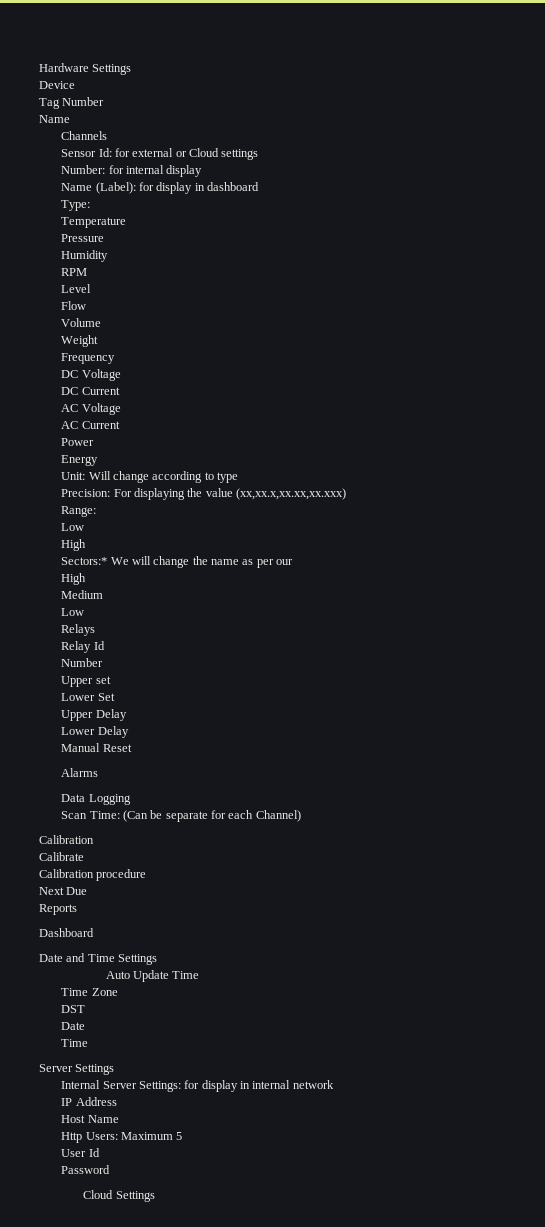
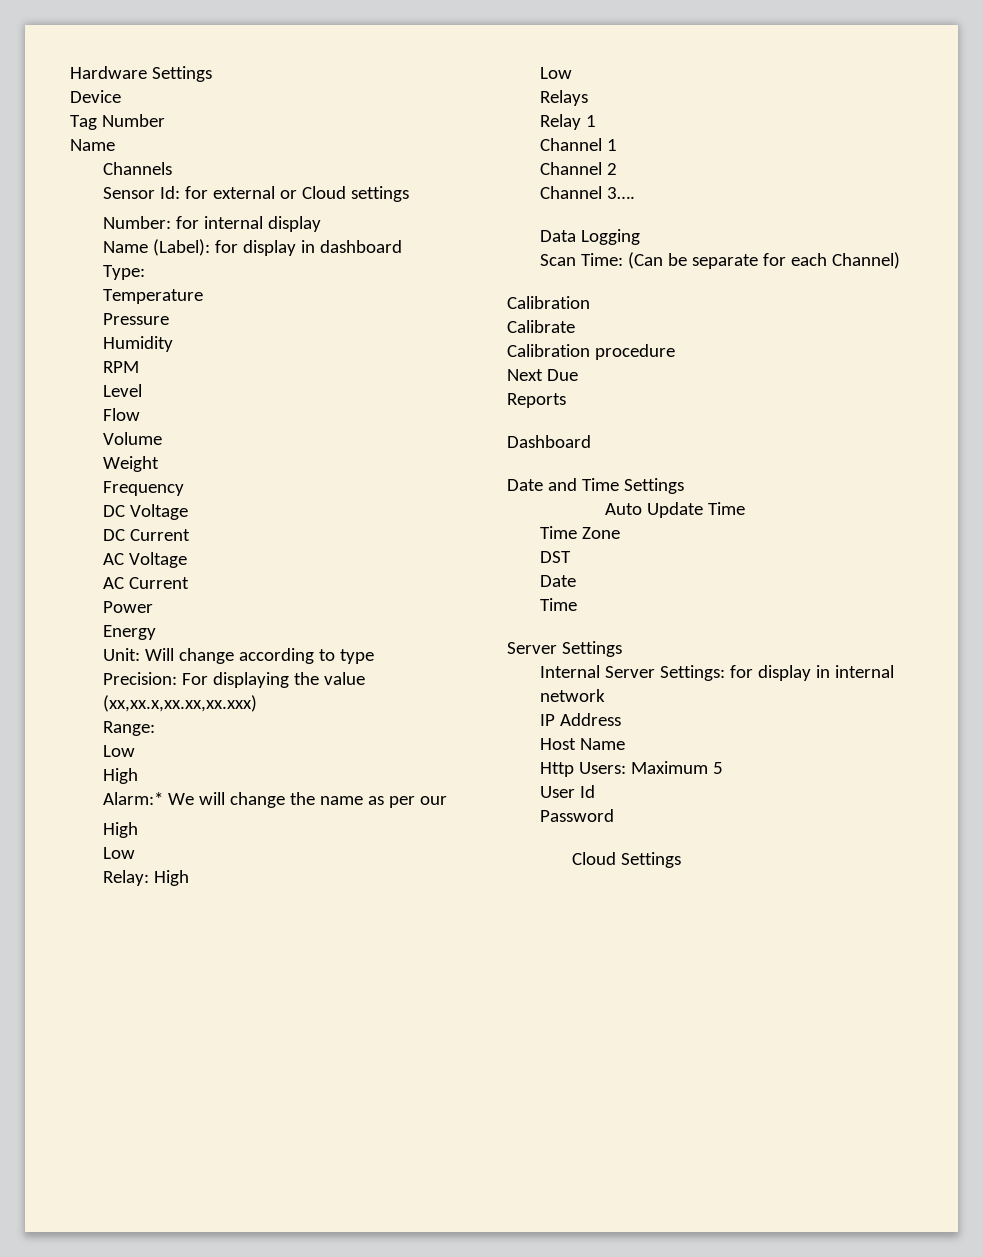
[61,557,108,565] Sectors:* -> [102,792,163,805] Alarm:*
[61,590,104,599] Medium -> [102,847,135,859] [102,870,189,886] Low // Relay: High
[93,641,105,650] [61,658,104,667] [61,676,111,687] [61,693,115,701] [61,709,127,721] [61,726,129,738] [61,743,132,752] [61,768,99,777] Id // Number // Upper set // Lower Set // Upper Delay // Lower Delay // Manual Reset // Alarms -> [585,115,596,127] [539,138,617,151] [539,162,617,175] [539,186,635,199] 1 // Channel 1 // Channel 2 // Channel 3….

